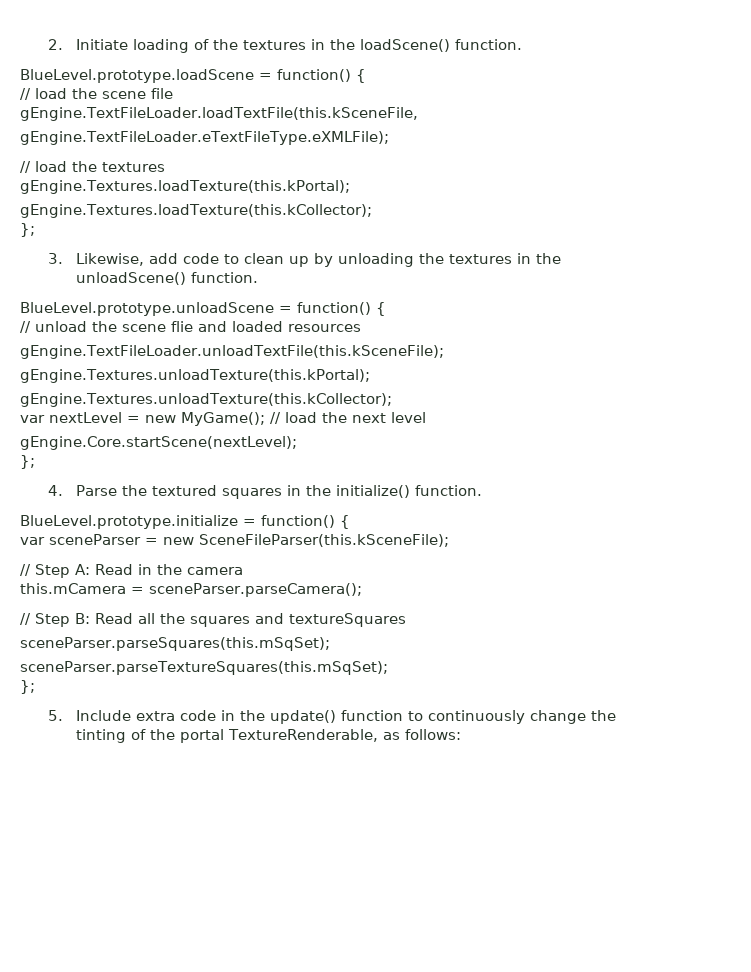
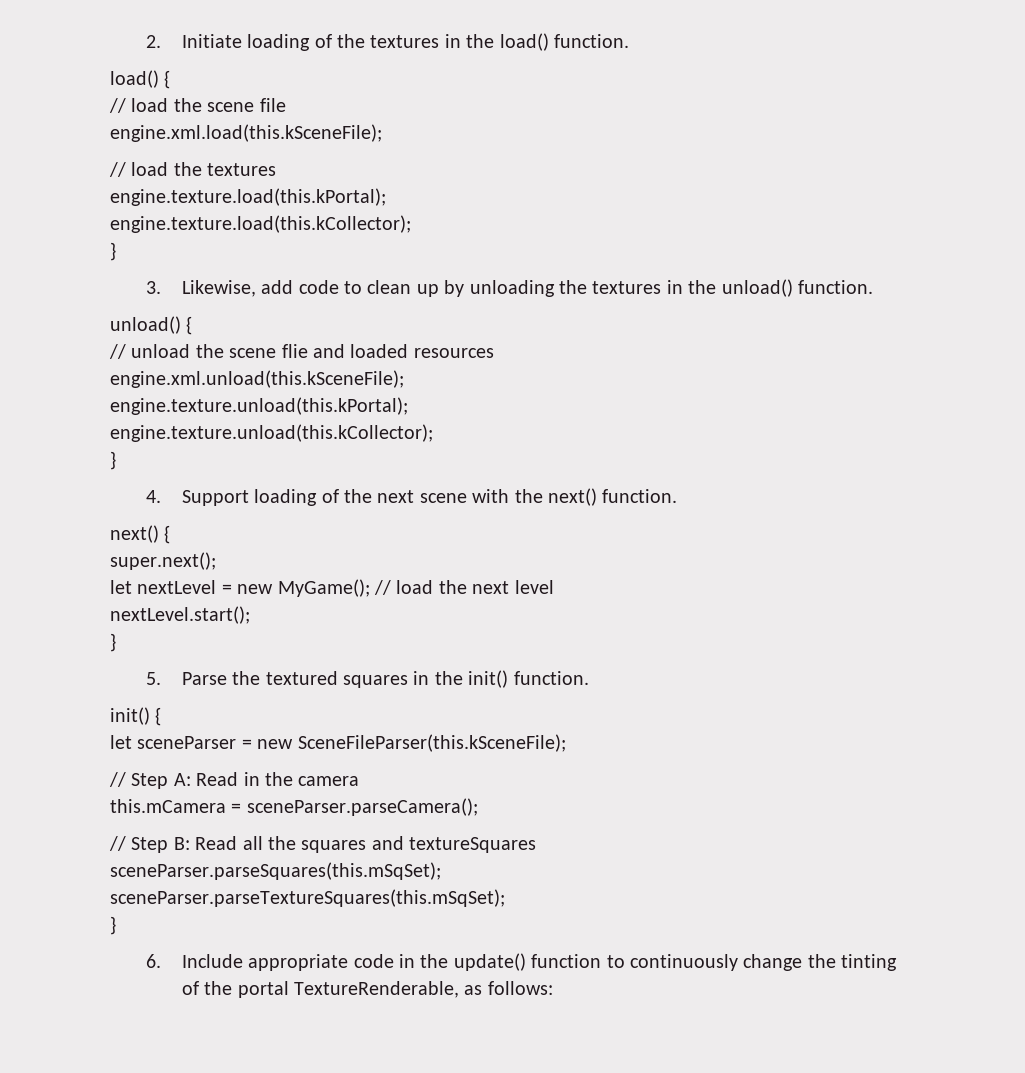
[360,39,523,52] [20,69,351,83] loadScene() function. // BlueLevel.prototype.loadScene = function() -> [499,33,629,51] [110,70,159,88] load() function. // load()
[20,107,418,121] [20,131,389,145] gEngine.TextFileLoader.loadTextFile(this.kSceneFile, // gEngine.TextFileLoader.eTextFileType.eXMLFile); -> [110,124,382,142] engine.xml.load(this.kSceneFile);
[20,180,350,194] [20,204,372,218] [20,223,35,237] gEngine.Textures.loadTexture(this.kPortal); // gEngine.Textures.loadTexture(this.kCollector); // }; -> [110,188,386,206] [110,215,411,233] [110,242,116,261] engine.texture.load(this.kPortal); // engine.texture.load(this.kCollector); // }
[76,272,259,285] [20,302,371,316] unloadScene() function. // BlueLevel.prototype.unloadScene = function() -> [721,279,873,297] [110,316,181,334] unload() function. // unload()
[20,345,444,359] [20,369,370,383] [20,393,392,407] [20,415,45,423] gEngine.TextFileLoader.unloadTextFile(this.kSceneFile); // gEngine.Textures.unloadTexture(this.kPortal); // gEngine.Textures.unloadTexture(this.kCollector); // var -> [110,370,404,388] [110,397,408,415] [110,424,433,442] [110,451,116,470] [145,488,678,506] [110,525,171,544] [110,552,216,570] [110,580,132,594] engine.xml.unload(this.kSceneFile); // engine.texture.unload(this.kPortal); // engine.texture.unload(this.kCollector); // } // 4. Support loading of the next scene with the next() function. // next() { // super.next(); // let
[20,436,297,450] [20,455,35,469] [48,485,64,496] gEngine.Core.startScene(nextLevel); // }; // 4. -> [110,606,250,624] [110,633,116,652] [145,672,161,685] nextLevel.start(); // } // 5.
[336,485,483,498] [20,515,350,529] [20,537,45,545] initialize() function. // BlueLevel.prototype.initialize = function() { // var -> [468,670,589,688] [110,707,162,726] [110,735,132,749] init() function. // init() { // let
[20,680,35,694] [48,710,176,721] }; // 5. Include extra -> [110,916,116,935] [145,954,349,971] } // 6. Include appropriate

